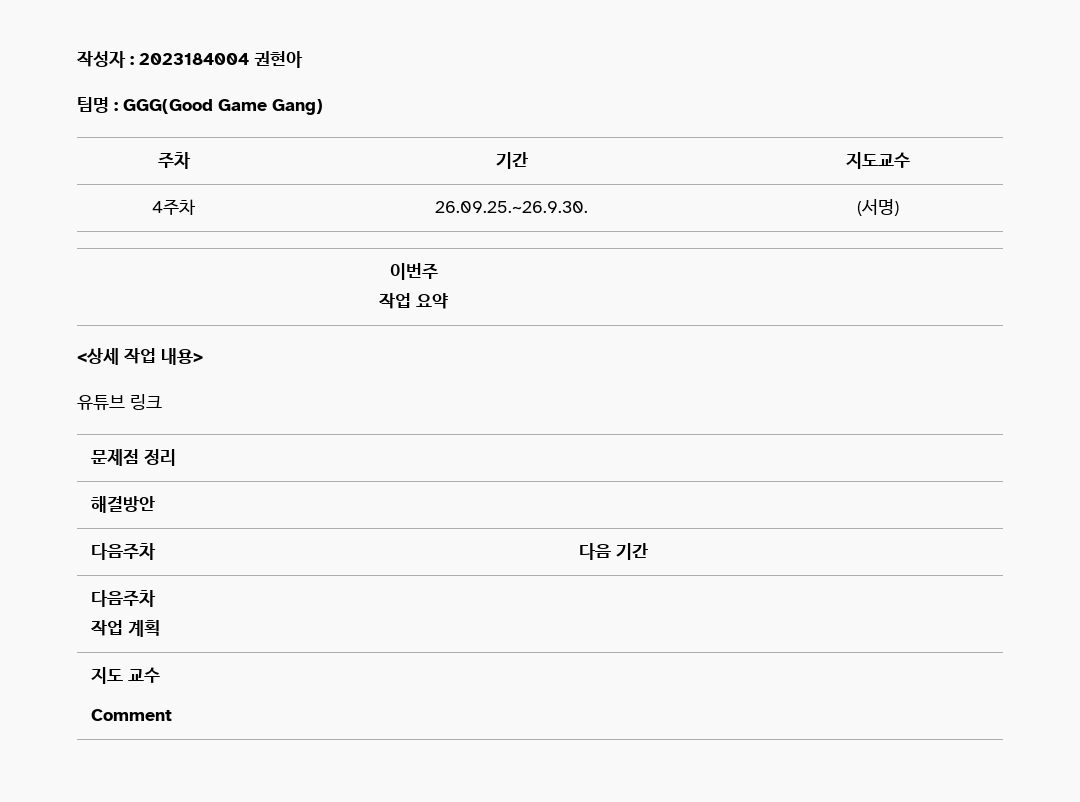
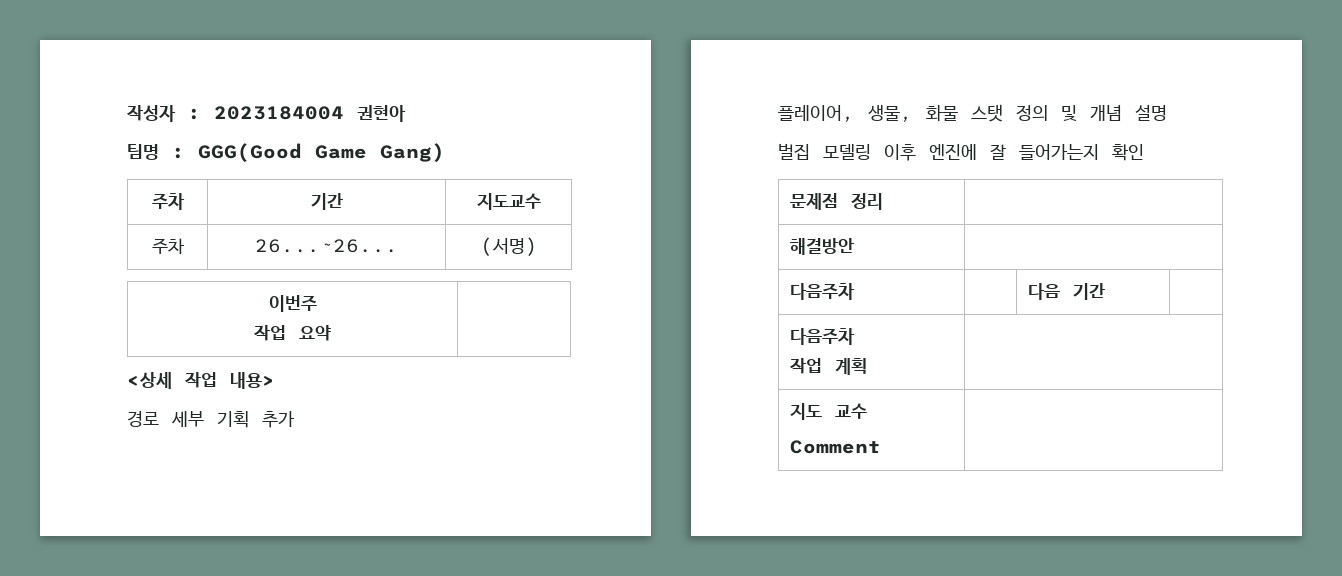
[152,199,196,215] [435,201,588,213] 4주차 | 26.09.25.~26.9.30. -> [151,238,185,254] [255,239,398,253] 주차 | 26...~26...
[77,394,162,410] 유튜브 링크 -> [127,411,295,428] [778,104,1167,122] [778,143,1144,161] 경로 세부 기획 추가 // 플레이어, 생물, 화물 스탯 정의 및 개념 설명 // 벌집 모델링 이후 엔진에 잘 들어가는지 확인

